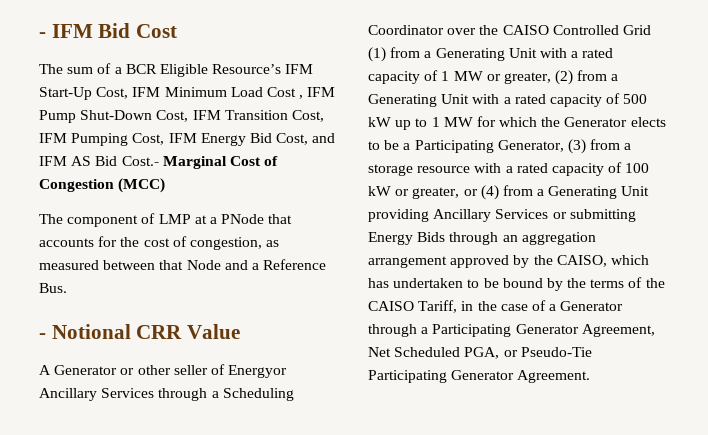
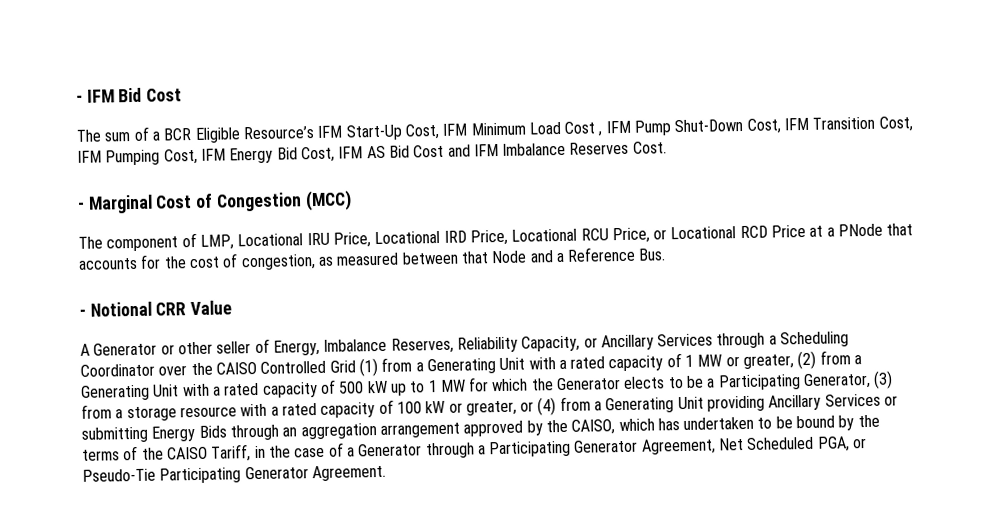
[312,133,336,143] and -> (335, 154) none
[121,156,159,166] Cost.- -> [413,141,667,158] [77,201,85,210] Cost and IFM Imbalance Reserves Cost. // -
[158,214,191,224] LMP -> [199,224,807,250] LMP, Locational IRU Price, Locational IRD Price, Locational RCU Price, or Locational RCD Price
[228,365,288,378] Energyor -> [272,335,598,356] Energy, Imbalance Reserves, Reliability Capacity, or

